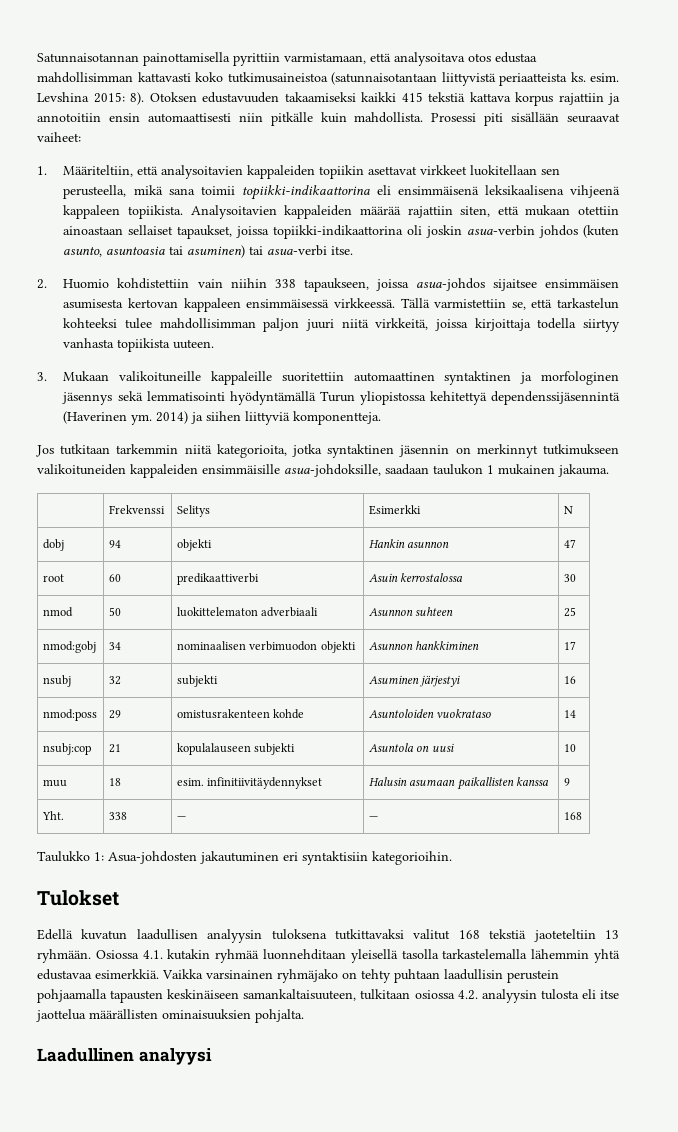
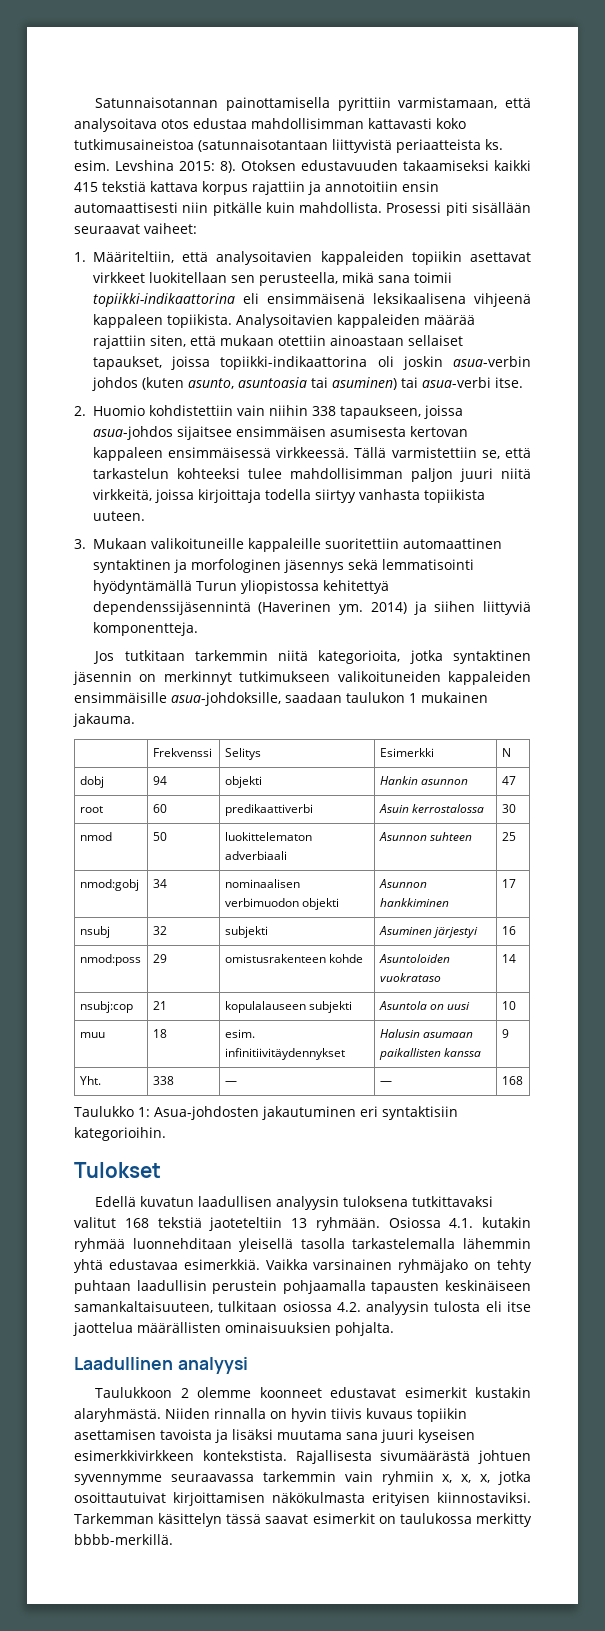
(212, 1056) none -> [95,1387,531,1398] [74,1408,467,1422] [74,1429,475,1443] [74,1450,531,1464] [74,1471,531,1485] [74,1492,531,1506] [74,1513,532,1527] [74,1534,173,1545] // Taulukkoon 2 olemme koonneet edustavat esimerkit kustakin alaryhmästä. Niiden rinnalla on hyvin tiivis kuvaus topiikin asettamisen tavoista ja lisäksi muutama sana juuri kyseisen esimerkkivirkkeen kontekstista. Rajallisesta sivumäärästä johtuen syvennymme seuraavassa tarkemmin vain ryhmiin x, x, x, jotka osoittautuivat kirjoittamisen näkökulmasta erityisen kiinnostaviksi. Tarkemman käsittelyn tässä saavat esimerkit on taulukossa merkitty bbbb-merkillä.

